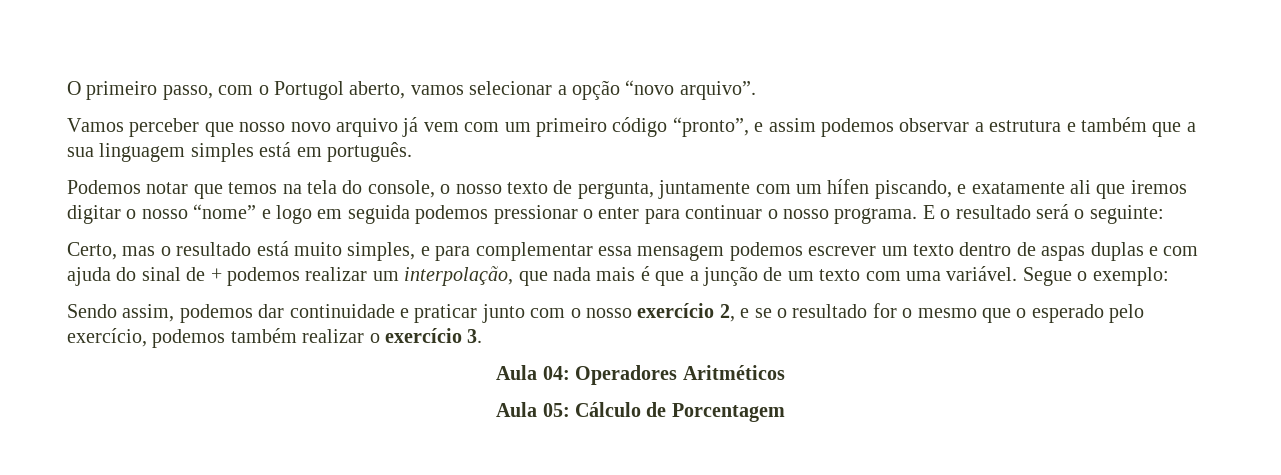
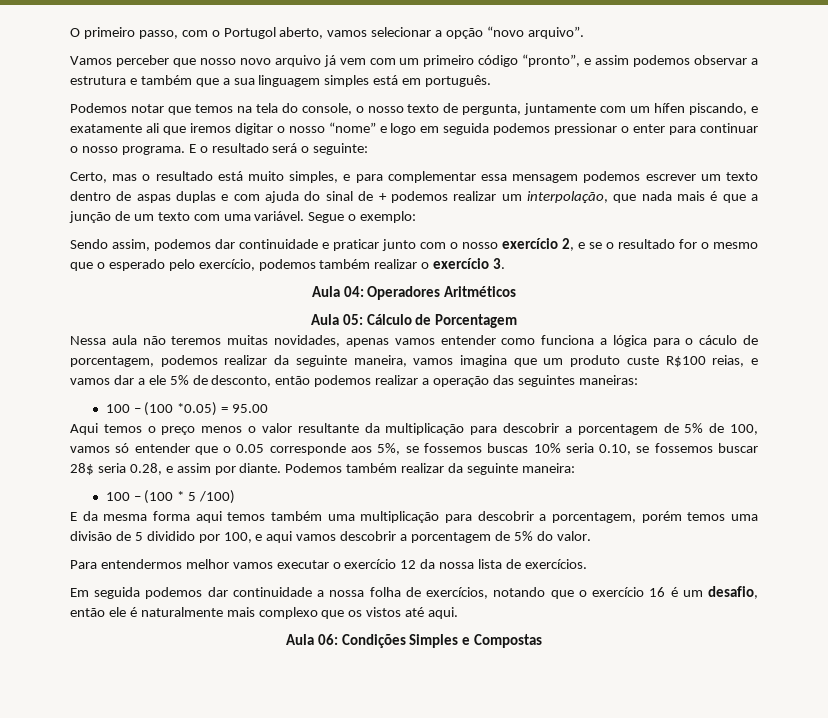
(785, 412) none -> [70,335,758,347] [70,355,758,367] [70,375,638,387] [105,402,269,416] [70,423,758,435] [70,443,758,455] [70,463,575,475] [105,490,236,504] [70,511,758,523] [70,531,591,543] [70,559,587,569] [70,586,759,599] [70,607,459,619] [285,634,543,648] // Nessa aula não teremos muitas novidades, apenas vamos entender como funciona a lógica para o cáculo de porcentagem, podemos realizar da seguinte maneira, vamos imagina que um produto custe R$100 reias, e vamos dar a ele 5% de desconto, então podemos realizar a operação das seguintes maneiras: // 100 – (100 *0.05) = 95.00 // Aqui temos o preço menos o valor resultante da multiplicação para descobrir a porcentagem de 5% de 100, vamos só entender que o 0.05 corresponde aos 5%, se fossemos buscas 10% seria 0.10, se fossemos buscar 28$ seria 0.28, e assim por diante. Podemos também realizar da seguinte maneira: // 100 – (100 * 5 /100) // E da mesma forma aqui temos também uma multiplicação para descobrir a porcentagem, porém temos uma divisão de 5 dividido por 100, e aqui vamos descobrir a porcentagem de 5% do valor. // Para entendermos melhor vamos executar o exercício 12 da nossa lista de exercícios. // Em seguida podemos dar continuidade a nossa folha de exercícios, notando que o exercício 16 é um desafio, então ele é naturalmente mais complexo que os vistos até aqui. // Aula 06: Condições Simples e Compostas

